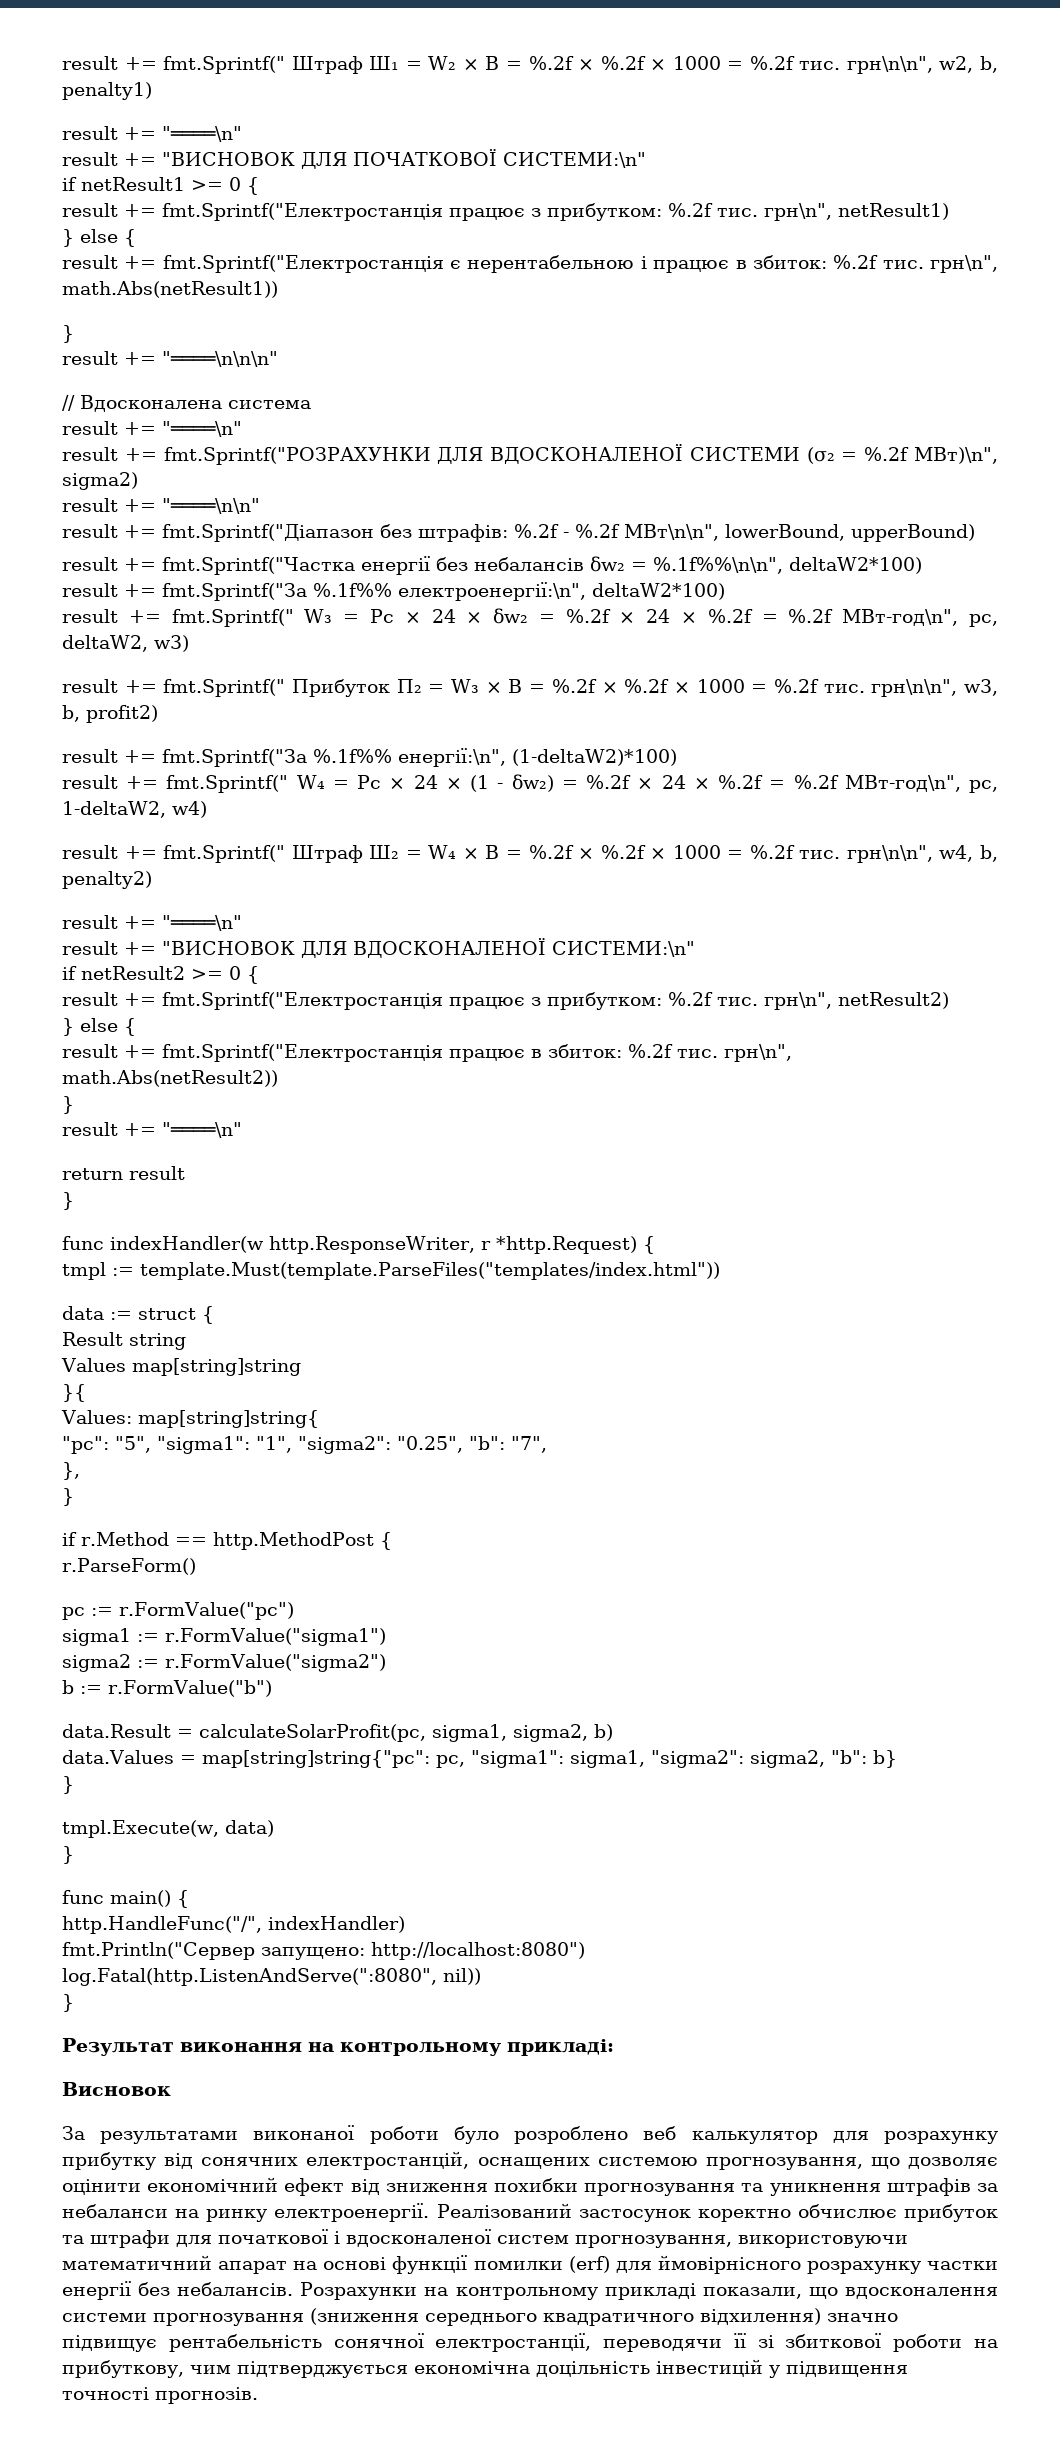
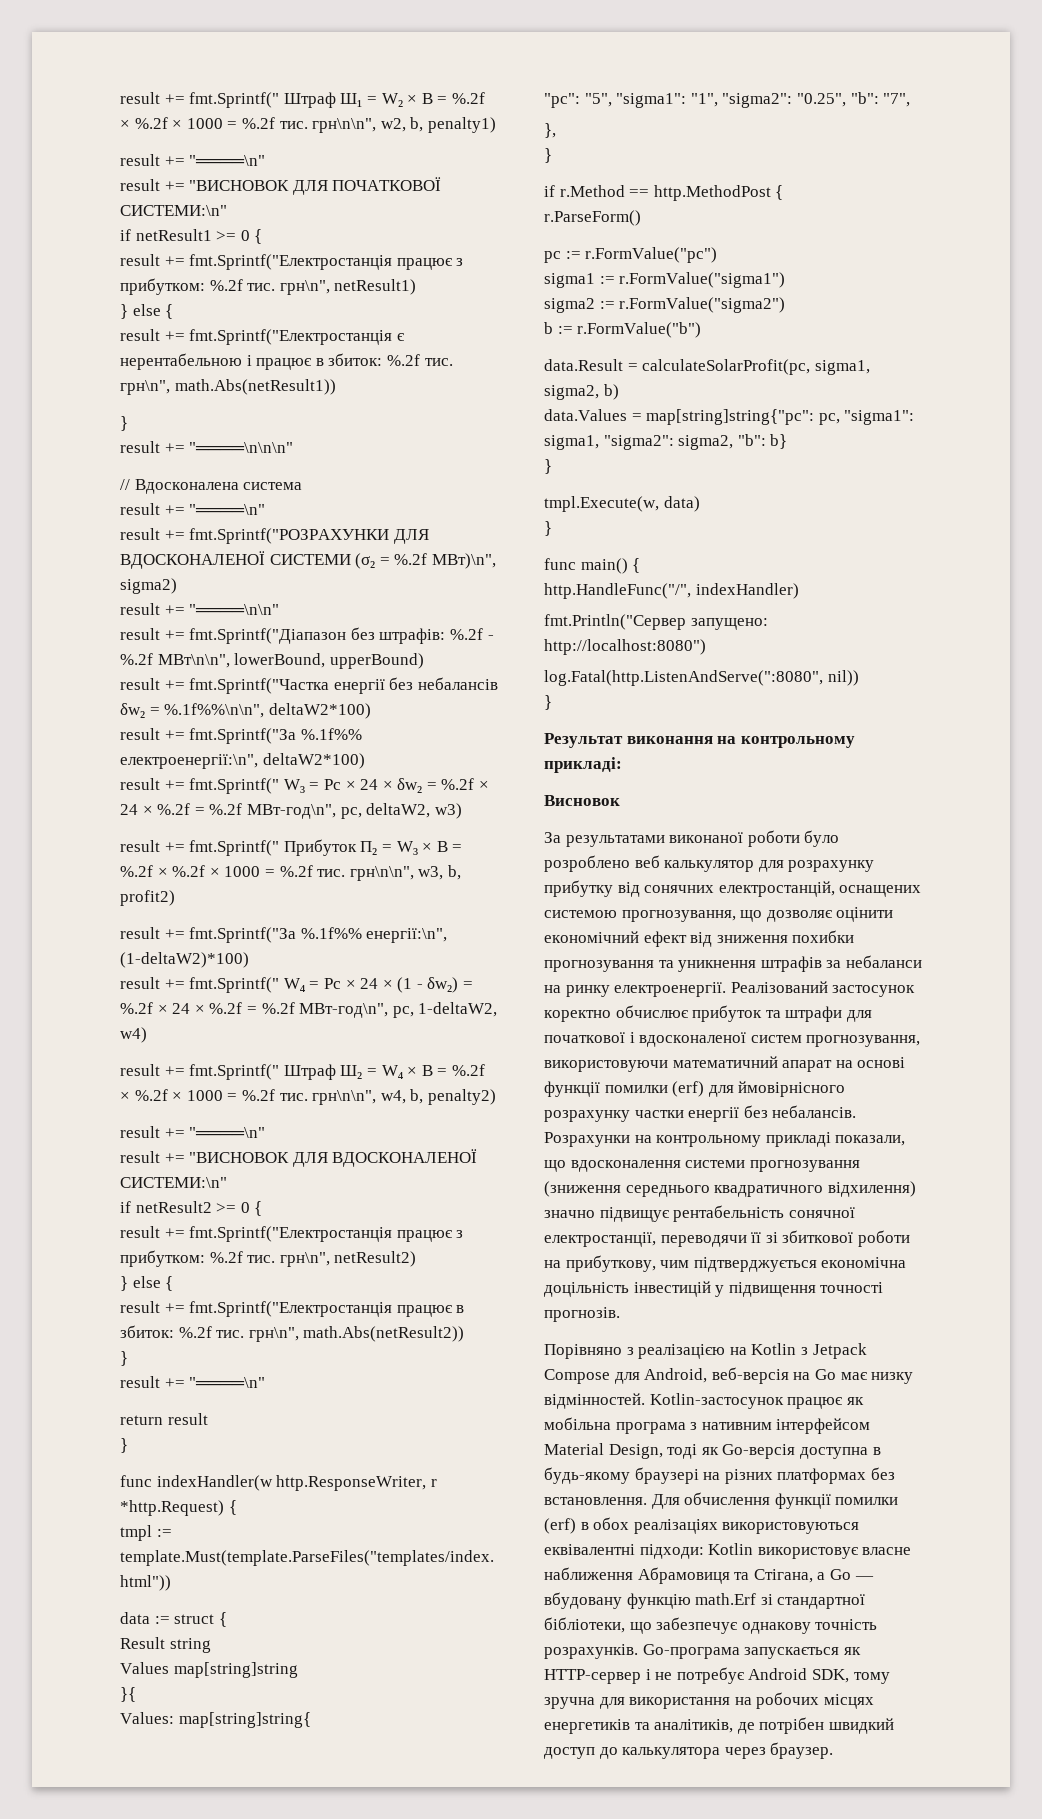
(258, 2395) none -> [544,1343,867,1359] [544,1367,914,1384] [544,1393,864,1409] [544,1417,871,1434] [544,1443,881,1459] [544,1467,895,1484] [544,1492,899,1509] [544,1517,860,1534] [544,1543,912,1559] [544,1567,874,1584] [544,1592,866,1609] [544,1617,878,1634] [544,1644,861,1659] [544,1667,890,1684] [544,1692,874,1709] [544,1717,894,1734] [544,1742,834,1759] // Порівняно з реалізацією на Kotlin з Jetpack Compose для Android, веб-версія на Go має низку відмінностей. Kotlin-застосунок працює як мобільна програма з нативним інтерфейсом Material Design, тоді як Go-версія доступна в будь-якому браузері на різних платформах без встановлення. Для обчислення функції помилки (erf) в обох реалізаціях використовуються еквівалентні підходи: Kotlin використовує власне наближення Абрамовиця та Стігана, а Go — вбудовану функцію math.Erf зі стандартної бібліотеки, що забезпечує однакову точність розрахунків. Go-програма запускається як HTTP-сервер і не потребує Android SDK, тому зручна для використання на робочих місцях енергетиків та аналітиків, де потрібен швидкий доступ до калькулятора через браузер.

